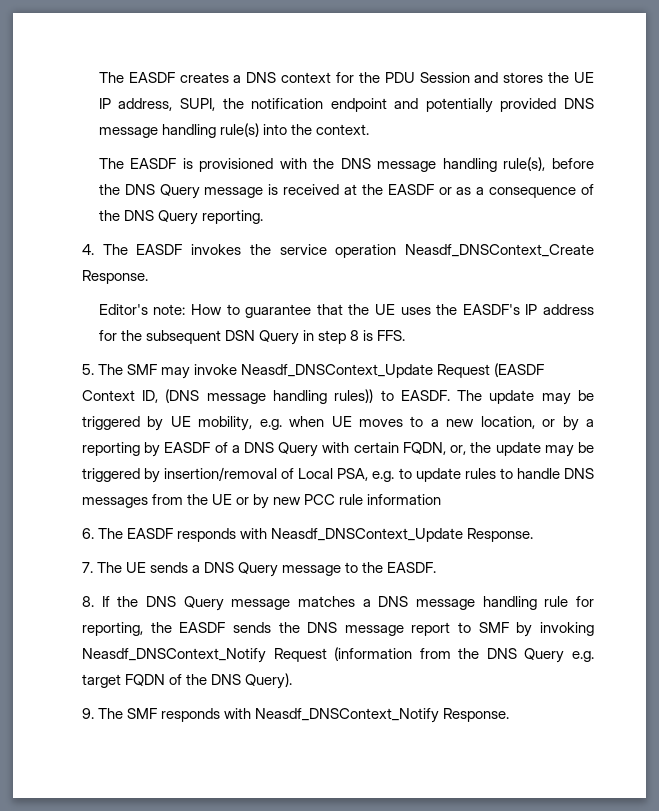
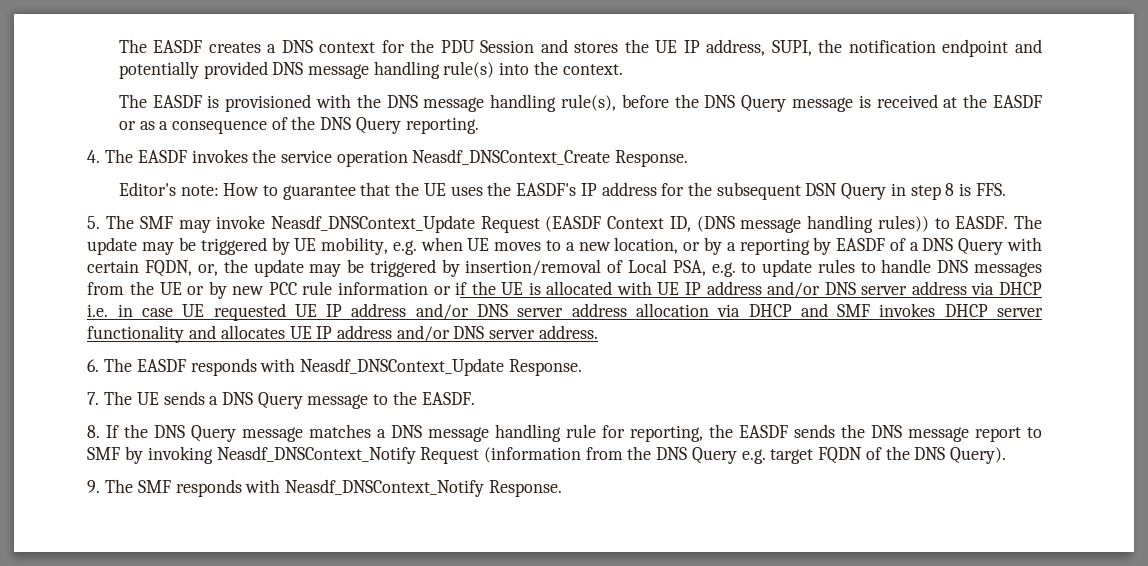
(442, 499) none -> [433,281,1042,298] [87,303,1043,321] [87,325,598,343] or if the UE is allocated with UE IP address and/or DNS server address via DHCP i.e. in case UE requested UE IP address and/or DNS server address allocation via DHCP and SMF invokes DHCP server functionality and allocates UE IP address and/or DNS server address.

